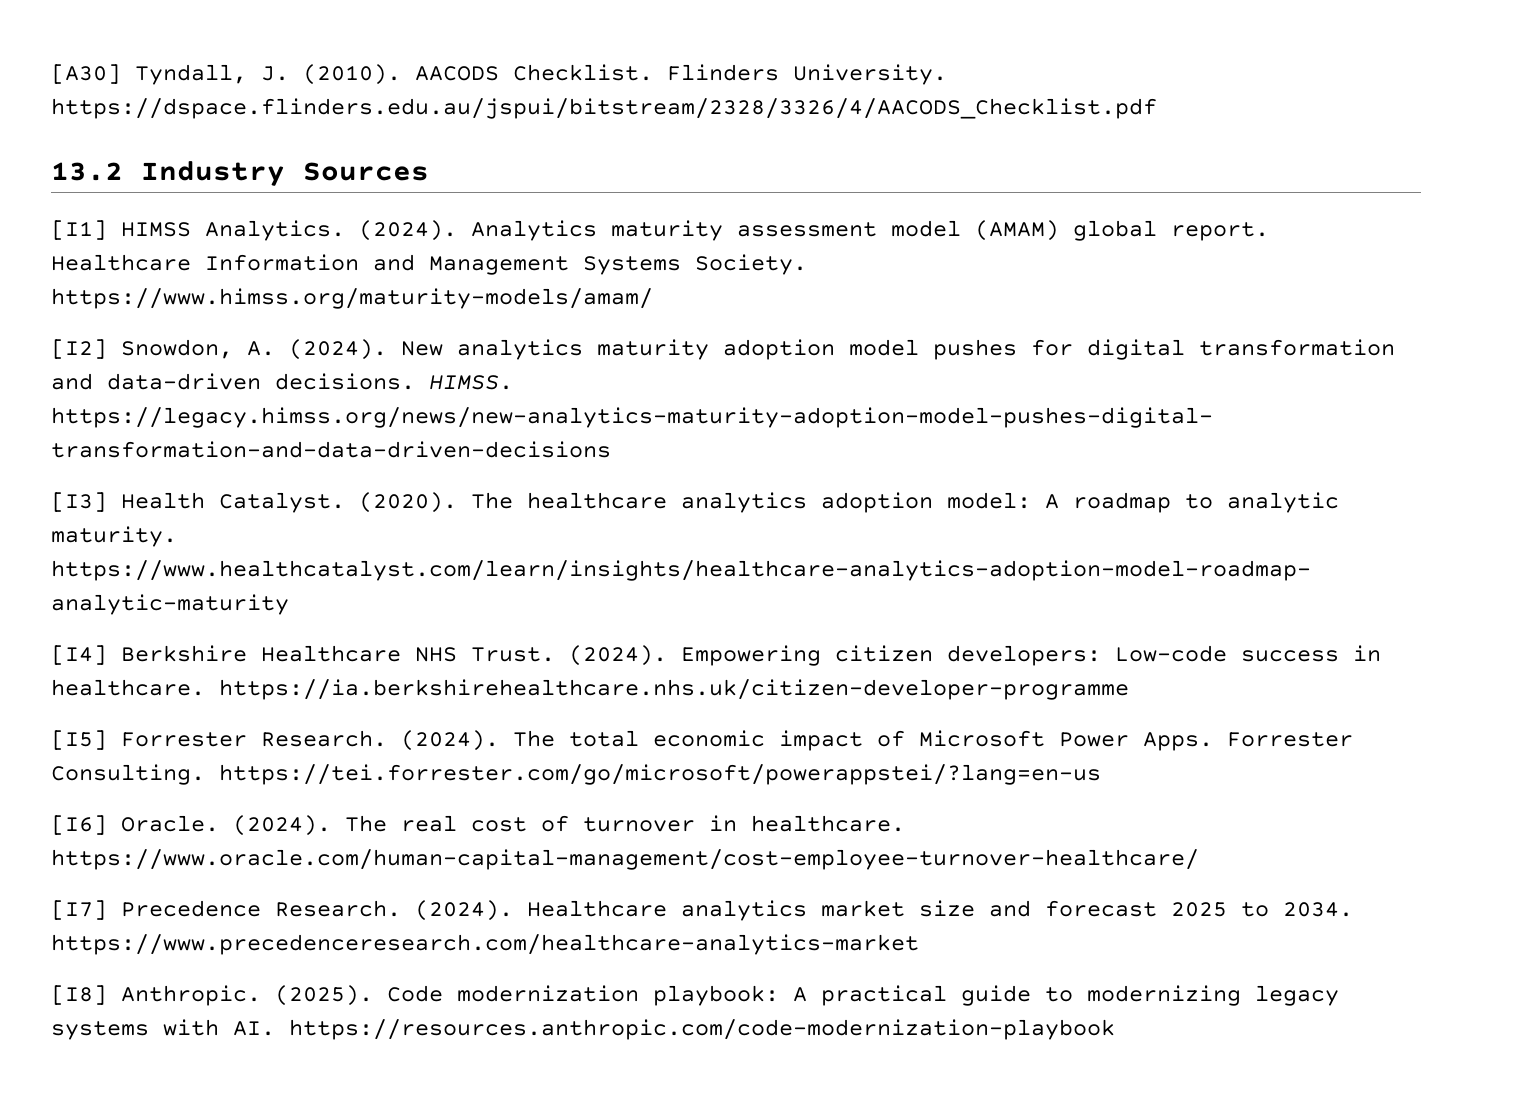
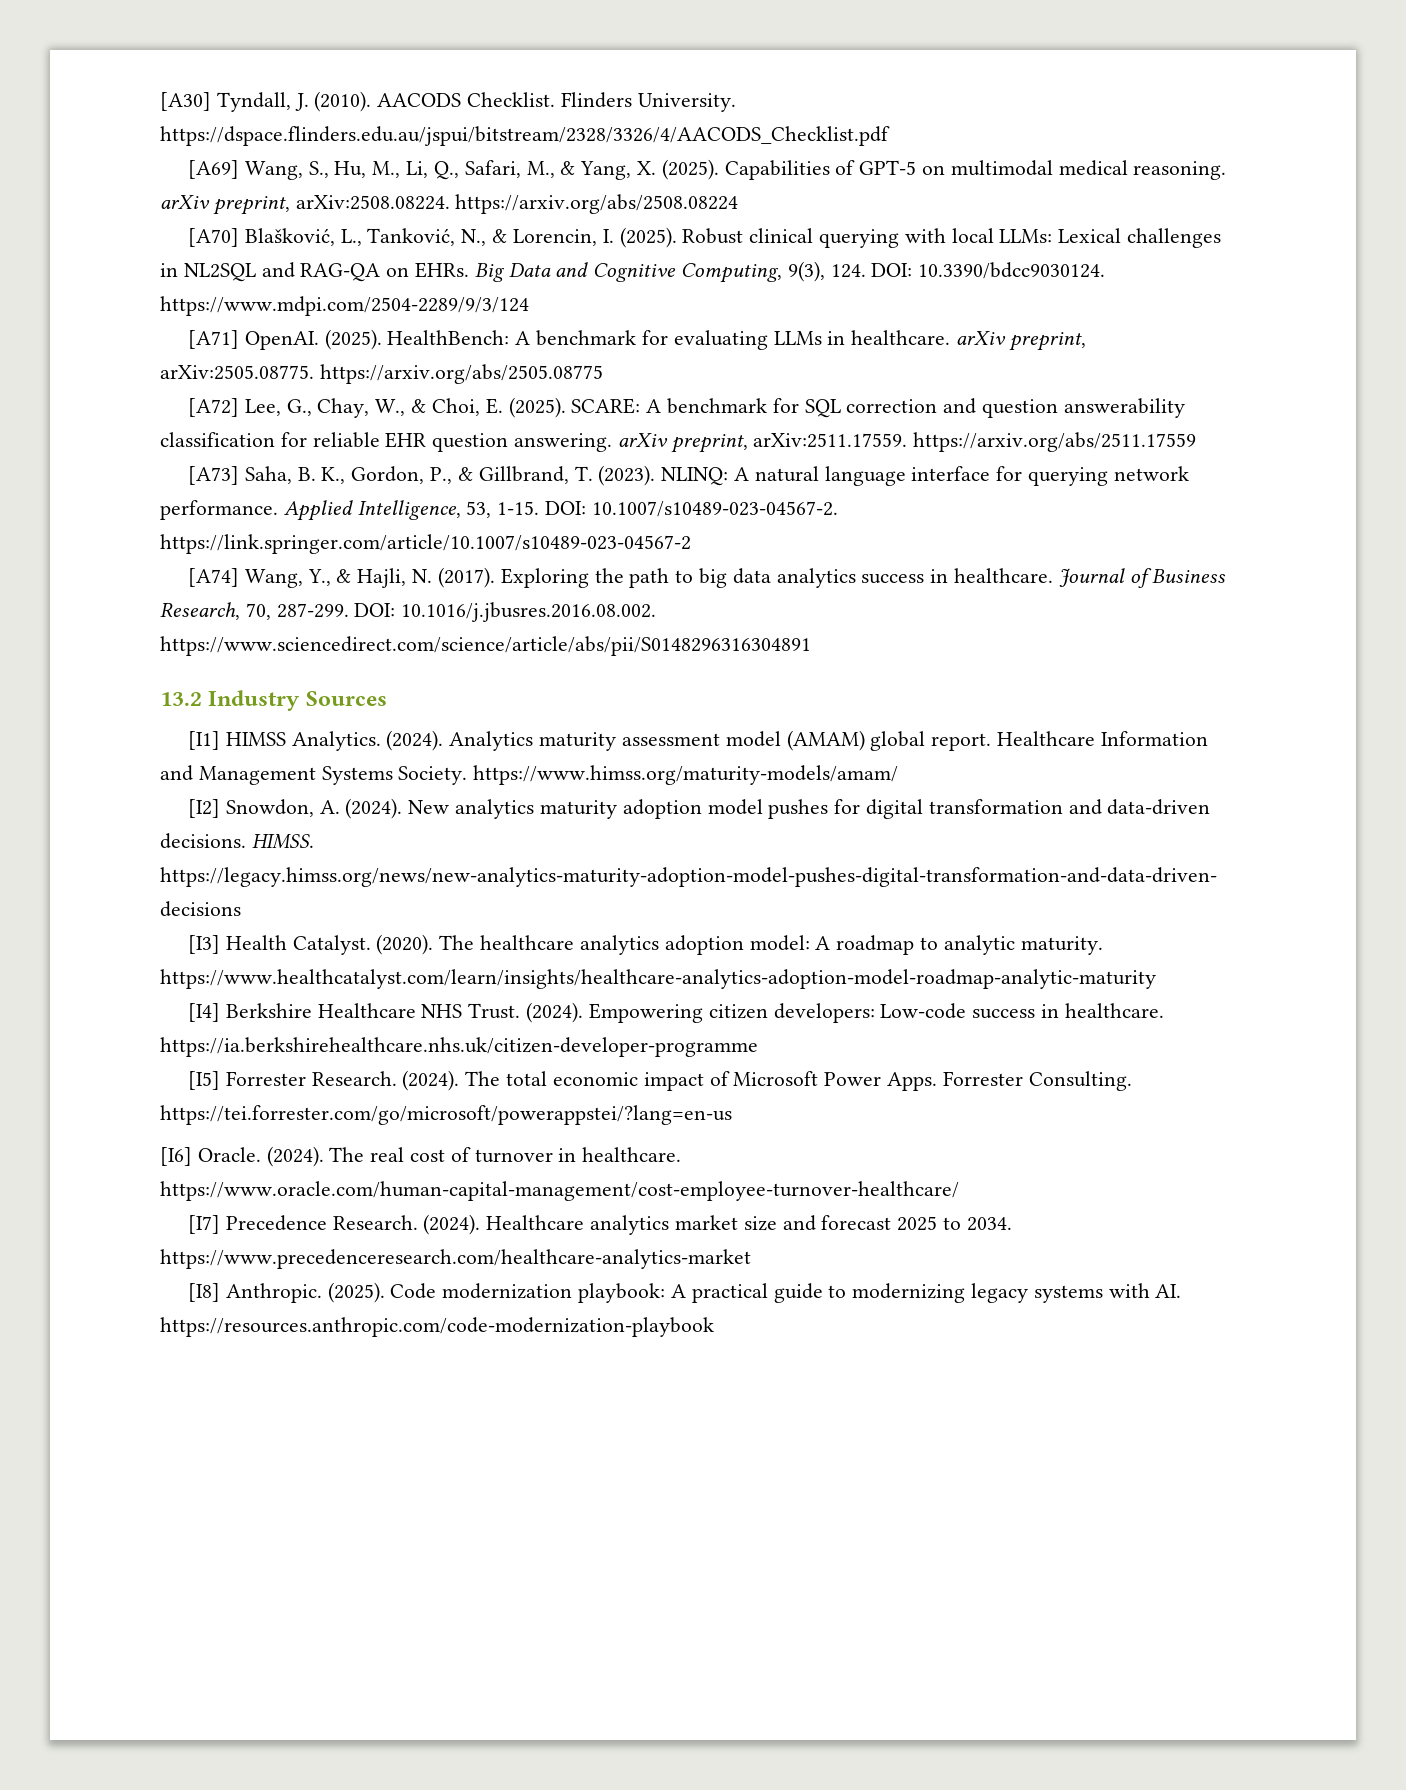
(1157, 108) none -> [188,159,1227,180] [160,194,739,215] [188,227,1221,248] [160,261,1106,283] [160,296,529,316] [188,329,1086,351] [160,364,603,384] [188,397,1185,418] [160,432,1197,453] [188,465,1189,486] [160,500,838,521] [160,534,691,554] [188,567,1227,588] [160,602,657,622] [160,636,811,656] // [A69] Wang, S., Hu, M., Li, Q., Safari, M., & Yang, X. (2025). Capabilities of GPT-5 on multimodal medical reasoning. arXiv preprint, arXiv:2508.08224. https://arxiv.org/abs/2508.08224 // [A70] Blašković, L., Tanković, N., & Lorencin, I. (2025). Robust clinical querying with local LLMs: Lexical challenges in NL2SQL and RAG-QA on EHRs. Big Data and Cognitive Computing, 9(3), 124. DOI: 10.3390/bdcc9030124. https://www.mdpi.com/2504-2289/9/3/124 // [A71] OpenAI. (2025). HealthBench: A benchmark for evaluating LLMs in healthcare. arXiv preprint, arXiv:2505.08775. https://arxiv.org/abs/2505.08775 // [A72] Lee, G., Chay, W., & Choi, E. (2025). SCARE: A benchmark for SQL correction and question answerability classification for reliable EHR question answering. arXiv preprint, arXiv:2511.17559. https://arxiv.org/abs/2511.17559 // [A73] Saha, B. K., Gordon, P., & Gillbrand, T. (2023). NLINQ: A natural language interface for querying network performance. Applied Intelligence, 53, 1-15. DOI: 10.1007/s10489-023-04567-2. https://link.springer.com/article/10.1007/s10489-023-04567-2 // [A74] Wang, Y., & Hajli, N. (2017). Exploring the path to big data analytics success in healthcare. Journal of Business Research, 70, 287-299. DOI: 10.1016/j.jbusres.2016.08.002. https://www.sciencedirect.com/science/article/abs/pii/S0148296316304891

